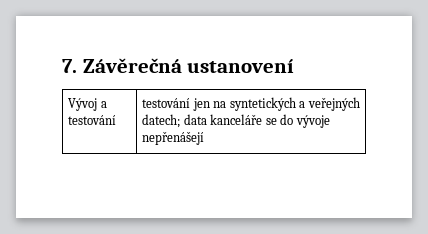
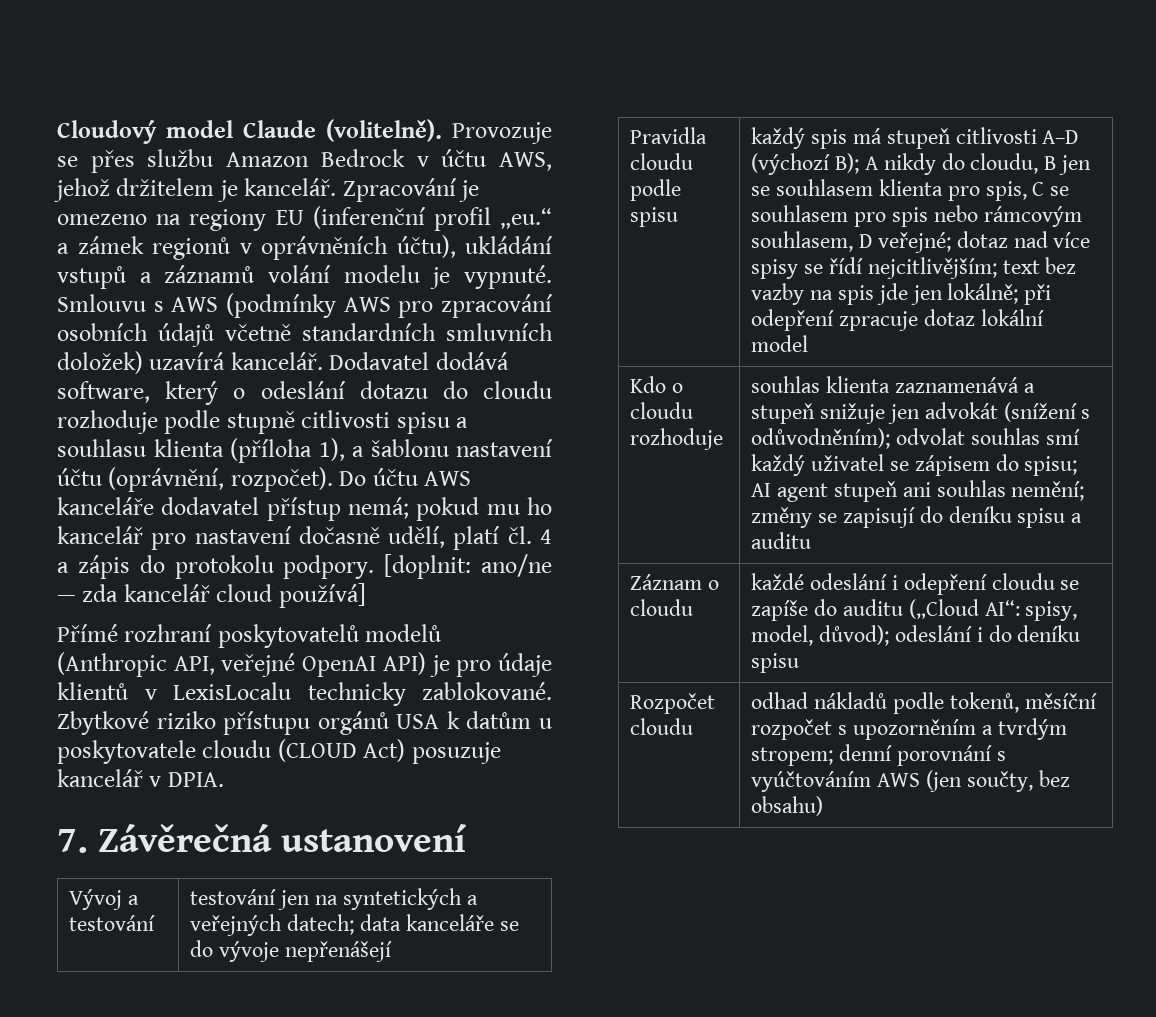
(62, 66) none -> [57,119,552,144] [57,149,552,173] [54,178,480,202] [57,206,552,231] [57,235,553,260] [57,265,552,289] [57,293,553,318] [57,323,553,347] [57,351,509,374] [57,381,552,405] [57,410,469,434] [57,438,553,463] [57,467,472,492] [57,497,552,521] [57,526,552,550] [57,554,552,579] [57,583,366,608] [57,624,442,648] [57,652,552,677] [57,682,552,706] [57,711,552,735] [57,739,501,764] [57,769,224,787] Cloudový model Claude (volitelně). Provozuje se přes službu Amazon Bedrock v účtu AWS, jehož držitelem je kancelář. Zpracování je omezeno na regiony EU (inferenční profil „eu.“ a zámek regionů v oprávněních účtu), ukládání vstupů a záznamů volání modelu je vypnuté. Smlouvu s AWS (podmínky AWS pro zpracování osobních údajů včetně standardních smluvních doložek) uzavírá kancelář. Dodavatel dodává software, který o odeslání dotazu do cloudu rozhoduje podle stupně citlivosti spisu a souhlasu klienta (příloha 1), a šablonu nastavení účtu (oprávnění, rozpočet). Do účtu AWS kanceláře dodavatel přístup nemá; pokud mu ho kancelář pro nastavení dočasně udělí, platí čl. 4 a zápis do protokolu podpory. [doplnit: ano/ne — zda kancelář cloud používá] // Přímé rozhraní poskytovatelů modelů (Anthropic API, veřejné OpenAI API) je pro údaje klientů v LexisLocalu technicky zablokované. Zbytkové riziko přístupu orgánů USA k datům u poskytovatele cloudu (CLOUD Act) posuzuje kancelář v DPIA. //
(205, 138) none -> [630,127,708,144] [630,153,694,170] [630,179,682,201] [630,207,679,227] [751,127,1079,149] [751,153,1091,175] [751,179,1070,201] [751,205,1082,227] [751,231,1091,253] [751,257,1077,279] [751,283,1052,305] [751,309,1044,331] [751,335,809,352] [630,376,684,393] [630,402,694,419] [630,428,724,450] [751,376,1035,393] [751,402,1091,424] [751,428,1080,449] [751,454,1078,476] [751,480,1085,502] [751,506,1083,528] [751,532,812,549] [630,574,720,590] [630,599,694,616] [751,573,1080,595] [751,599,1078,621] [751,625,1081,646] [751,653,800,673] [630,693,716,714] [630,718,694,735] [751,692,1097,714] [751,718,1067,740] [751,744,1006,766] [751,770,1070,792] [751,796,824,816] // Pravidla cloudu podle spisu | každý spis má stupeň citlivosti A–D (výchozí B); A nikdy do cloudu, B jen se souhlasem klienta pro spis, C se souhlasem pro spis nebo rámcovým souhlasem, D veřejné; dotaz nad více spisy se řídí nejcitlivějším; text bez vazby na spis jde jen lokálně; při odepření zpracuje dotaz lokální model // Kdo o cloudu rozhoduje | souhlas klienta zaznamenává a stupeň snižuje jen advokát (snížení s odůvodněním); odvolat souhlas smí každý uživatel se zápisem do spisu; AI agent stupeň ani souhlas nemění; změny se zapisují do deníku spisu a auditu // Záznam o cloudu | každé odeslání i odepření cloudu se zapíše do auditu („Cloud AI“: spisy, model, důvod); odeslání i do deníku spisu // Rozpočet cloudu | odhad nákladů podle tokenů, měsíční rozpočet s upozorněním a tvrdým stropem; denní porovnání s vyúčtováním AWS (jen součty, bez obsahu)

